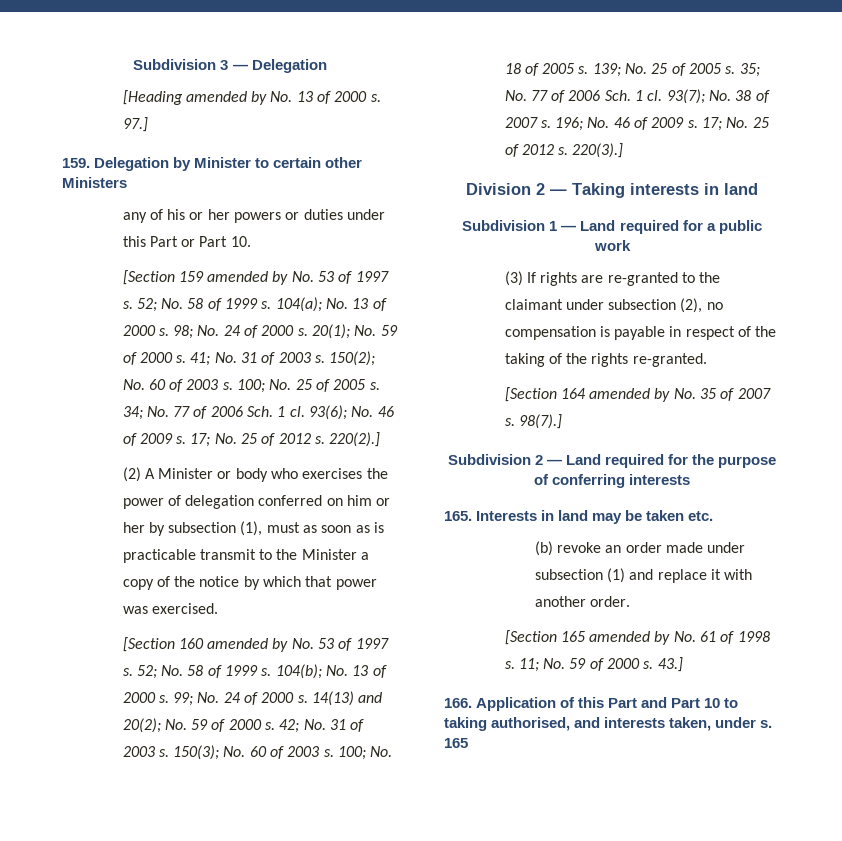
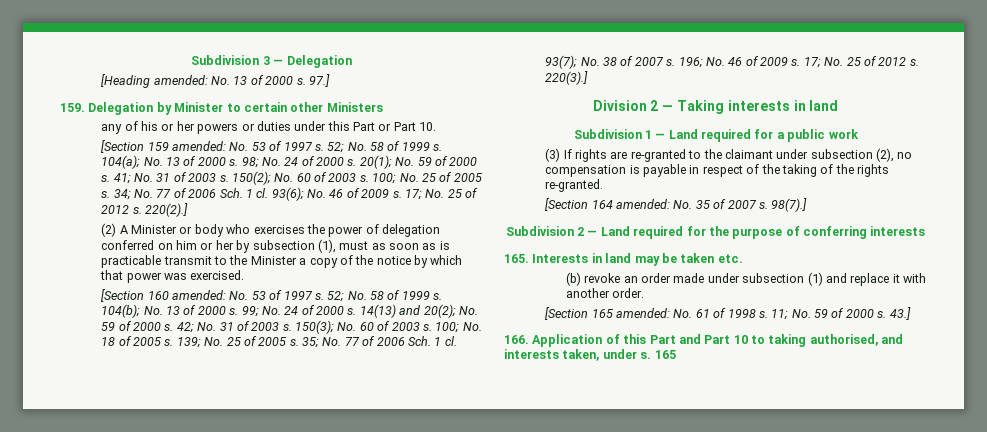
[185,91,268,105] amended by -> [153,75,208,85] amended:
[207,271,289,285] amended by -> [172,141,227,151] amended:
[207,638,289,652] amended by -> [172,290,227,300] amended:
[589,388,671,402] amended by -> [616,199,671,209] amended:
[589,631,671,645] amended by -> [616,308,671,318] amended:

